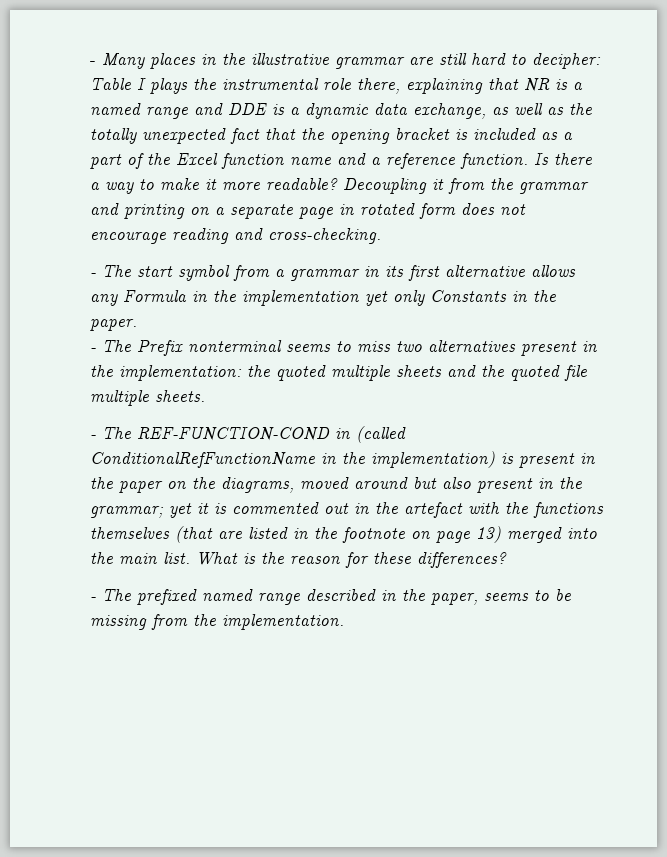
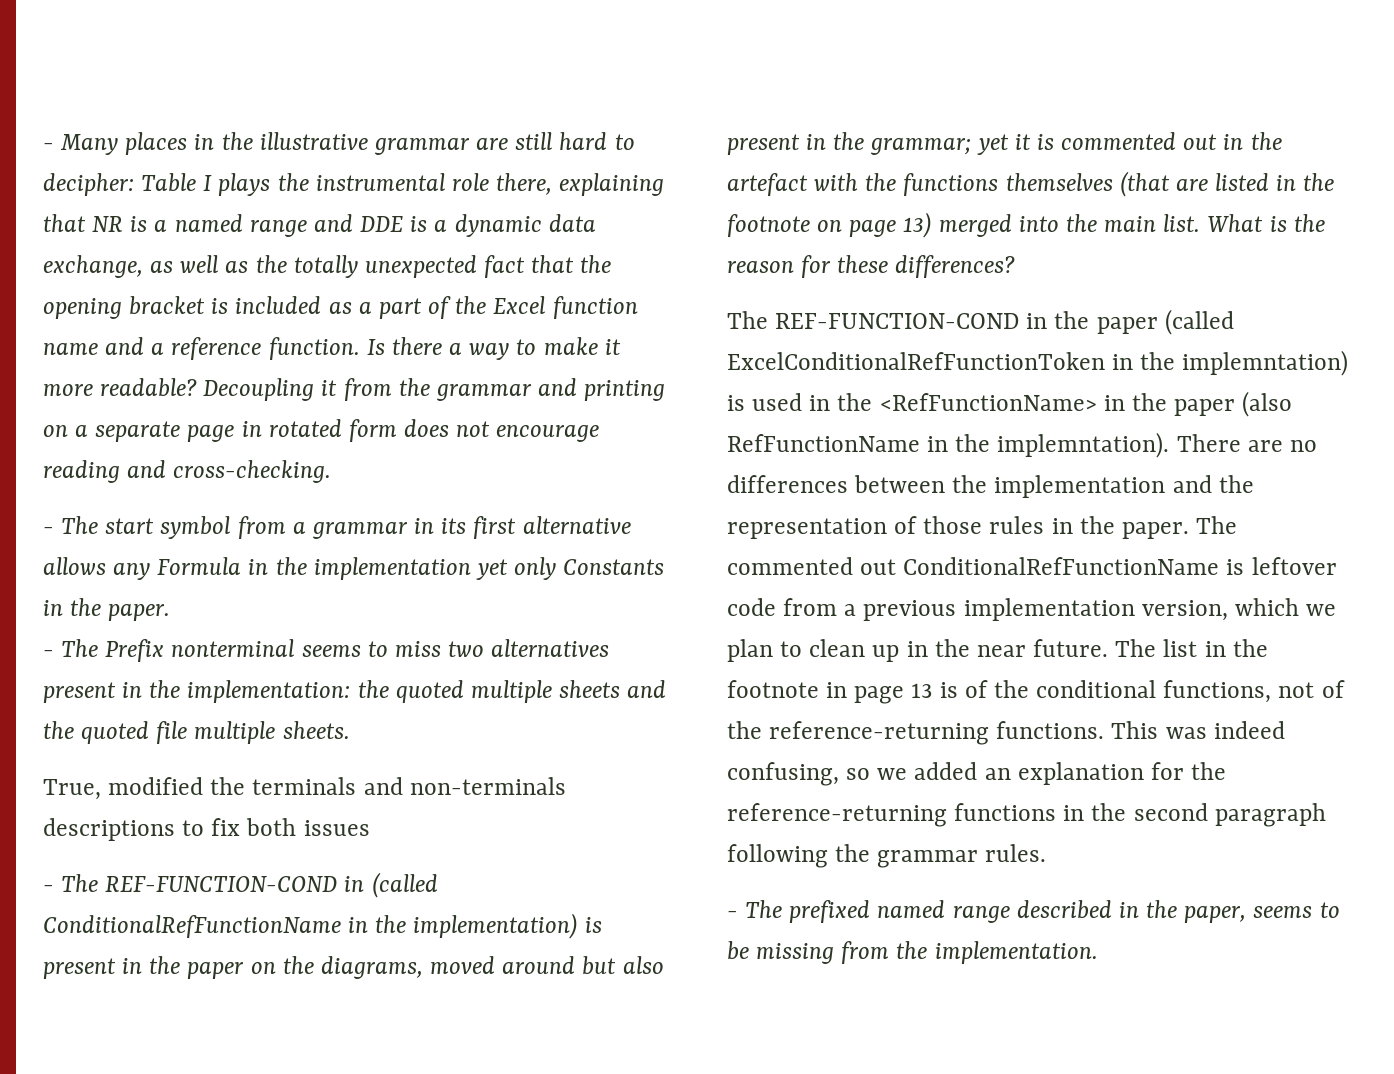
(205, 396) none -> [43,777,566,800] [43,818,370,841] // True, modified the terminals and non-terminals descriptions to fix both issues
(507, 560) none -> [727,309,1234,335] [727,350,1349,376] [727,391,1293,417] [727,432,1317,458] [727,475,1254,498] [727,516,1238,539] [727,557,1337,575] [727,598,1337,621] [727,639,1268,662] [727,680,1345,704] [727,721,1285,745] [727,762,1227,786] [727,803,1326,827] [727,844,1047,868] // The REF-FUNCTION-COND in the paper (called ExcelConditionalRefFunctionToken in the implemntation) is used in the <RefFunctionName> in the paper (also RefFunctionName in the implemntation). There are no differences between the implementation and the representation of those rules in the paper. The commented out ConditionalRefFunctionName is leftover code from a previous implementation version, which we plan to clean up in the near future. The list in the footnote in page 13 is of the conditional functions, not of the reference-returning functions. This was indeed confusing, so we added an explanation for the reference-returning functions in the second paragraph following the grammar rules.

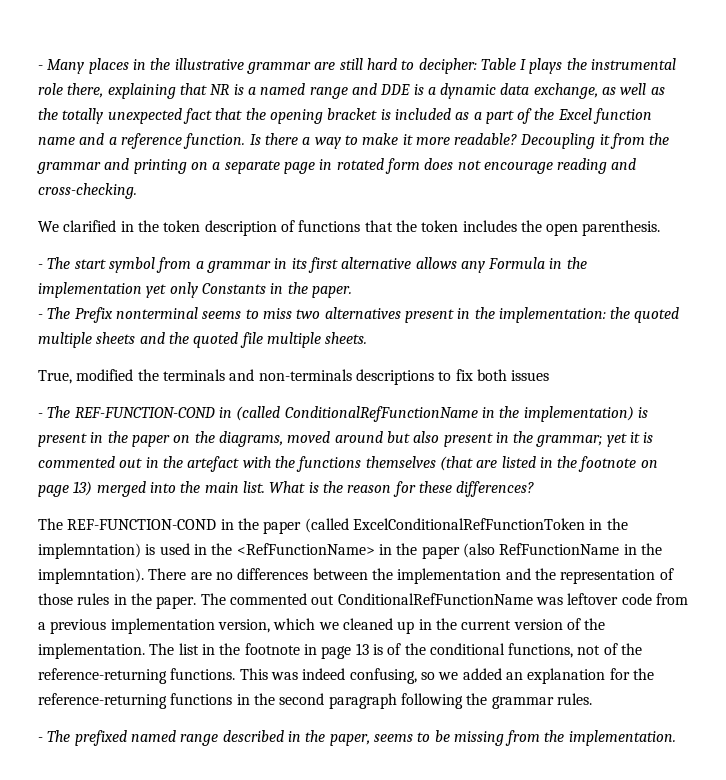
(332, 471) none -> [38,220,661,236] // We clarified in the token description of functions that the token includes the open parenthesis.
[1226,559,1245,575] is -> [535,597,563,605] was
[727,639,1109,662] plan to clean up in the near future. -> [342,618,606,634] [38,643,145,659] cleaned up in the current version of the implementation.

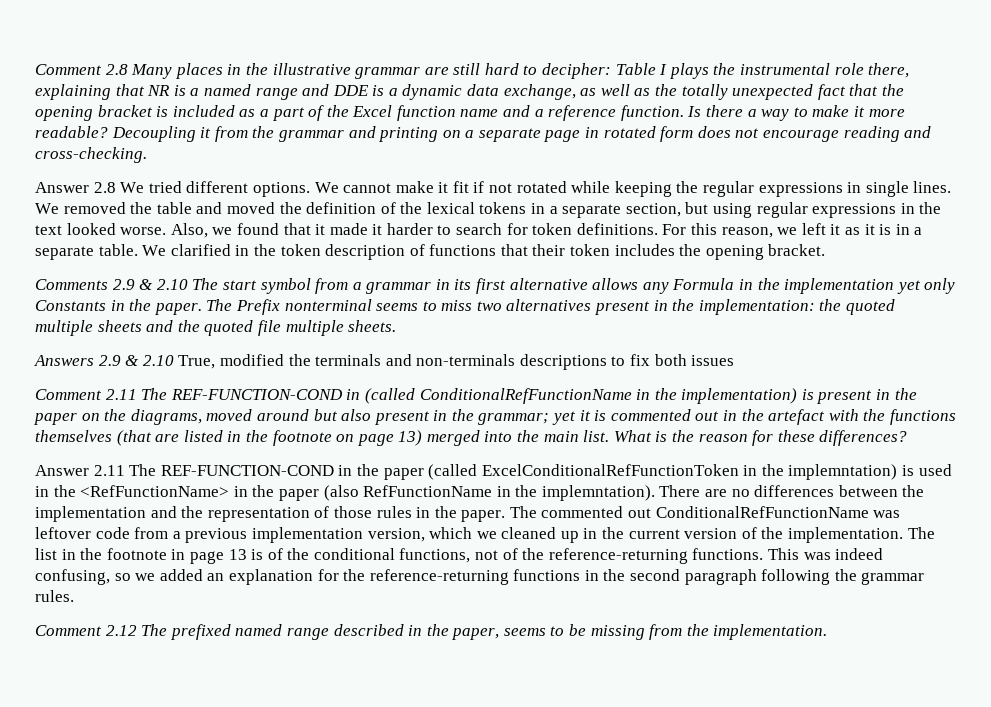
[38,65,43,70] - -> [35,64,128,75] Comment 2.8
(137, 191) none -> [35,181,952,197] [35,202,942,218] [35,223,923,238] [35,244,138,260] Answer 2.8 We tried different options. We cannot make it fit if not rotated while keeping the regular expressions in single lines. We removed the table and moved the definition of the lexical tokens in a separate section, but using regular expressions in the text looked worse. Also, we found that it made it harder to search for token definitions. For this reason, we left it as it is in a separate table.
[395,220,417,232] the -> [532,244,566,256] their
[546,220,661,236] [38,264,43,269] open parenthesis. // - -> [705,244,826,260] [35,279,188,290] opening bracket. // Comments 2.9 & 2.10
[38,314,43,319] // - -> (202, 309) none
(368, 338) none -> [34,355,174,366] Answers 2.9 & 2.10
[38,413,43,418] - -> [35,389,137,400] Comment 2.11
(535, 489) none -> [35,465,125,476] Answer 2.11
[38,737,43,742] - -> [35,625,137,636] Comment 2.12

